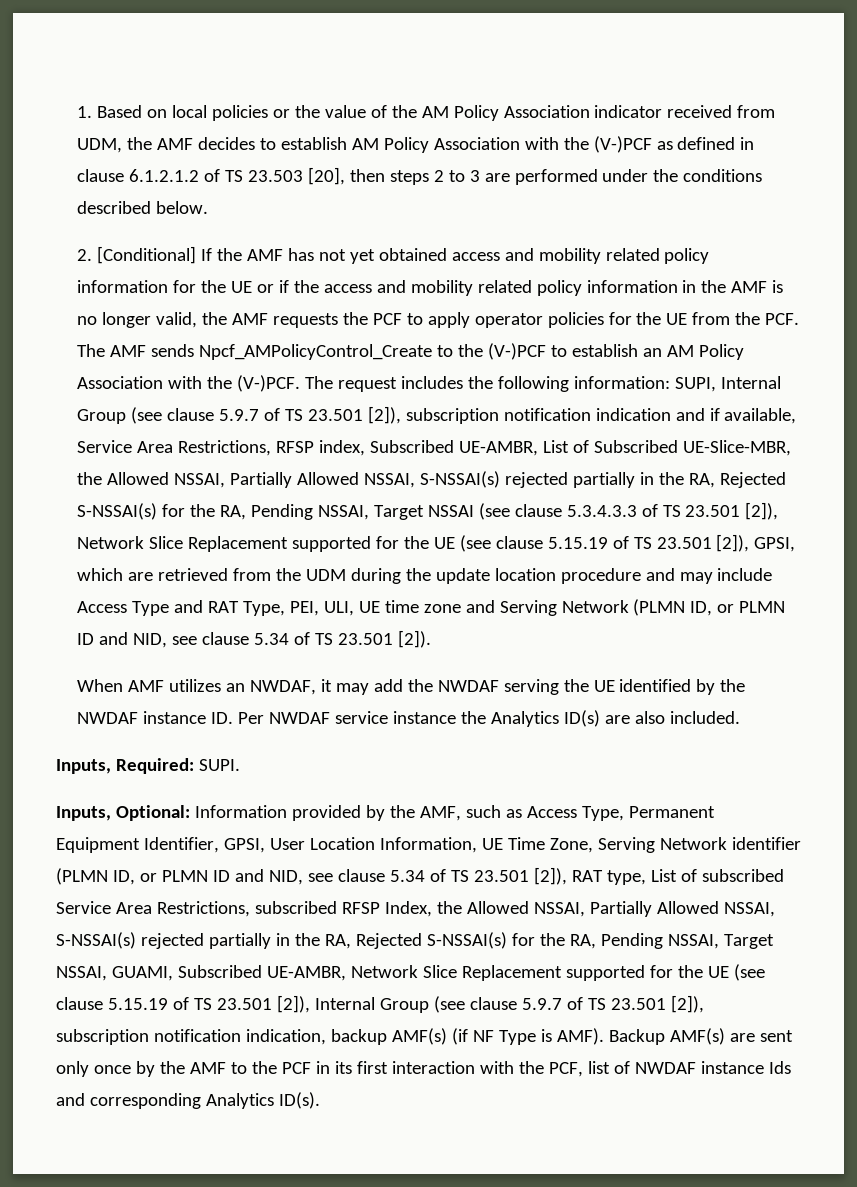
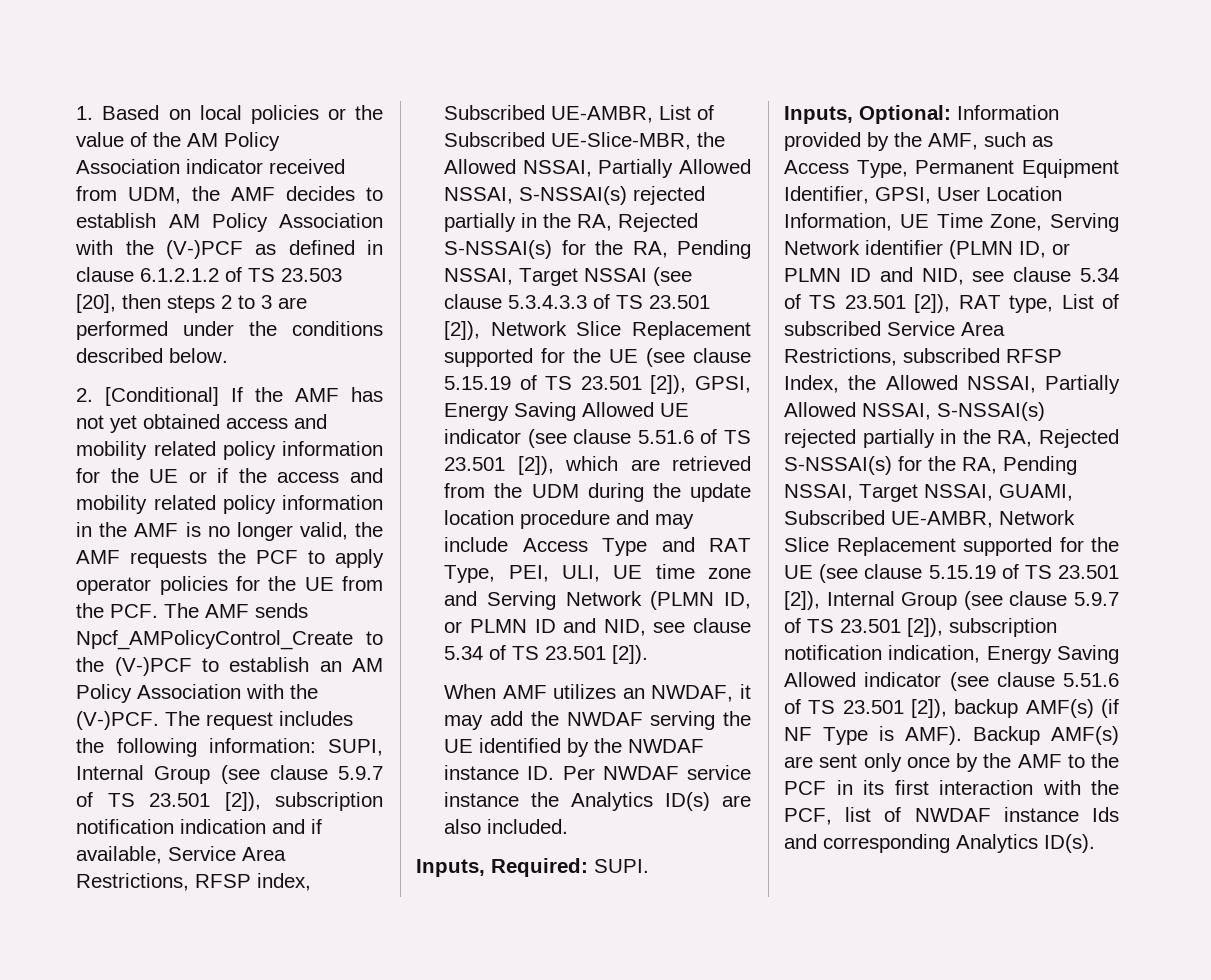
(796, 544) none -> [444,402,690,421] [444,429,751,448] [444,456,554,475] Energy Saving Allowed UE indicator (see clause 5.51.6 of TS 23.501 [2]),
(326, 1037) none -> [986,645,1119,664] [784,672,1119,691] [784,699,947,718] Energy Saving Allowed indicator (see clause 5.51.6 of TS 23.501 [2]),

